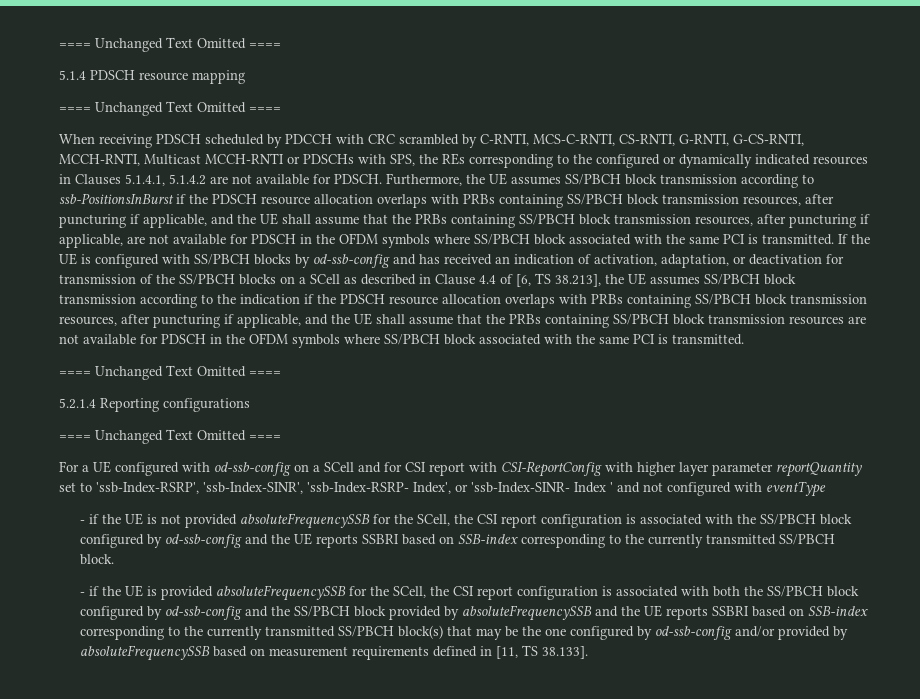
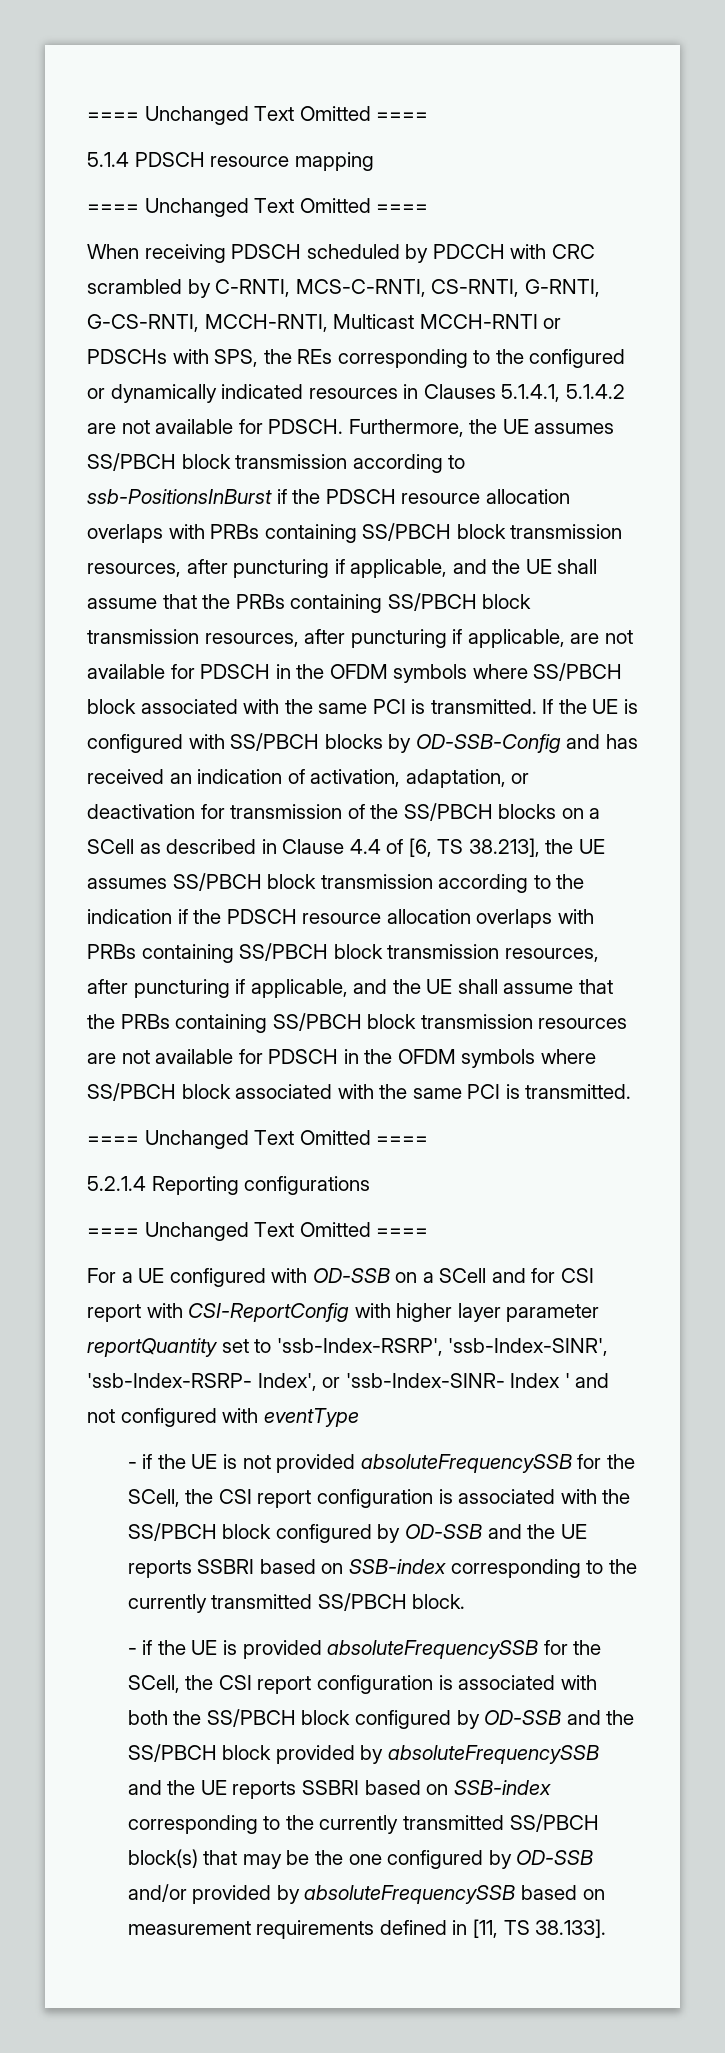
[313,254,390,268] od-ssb-config -> [415,734,561,753] OD-SSB-Config
[214,462,291,476] od-ssb-config -> [312,1268,390,1283] OD-SSB
[165,534,243,548] od-ssb-config -> [404,1524,482,1539] OD-SSB
[165,606,243,620] od-ssb-config -> [484,1710,562,1725] OD-SSB
[655,626,733,640] od-ssb-config -> [516,1850,594,1865] OD-SSB

